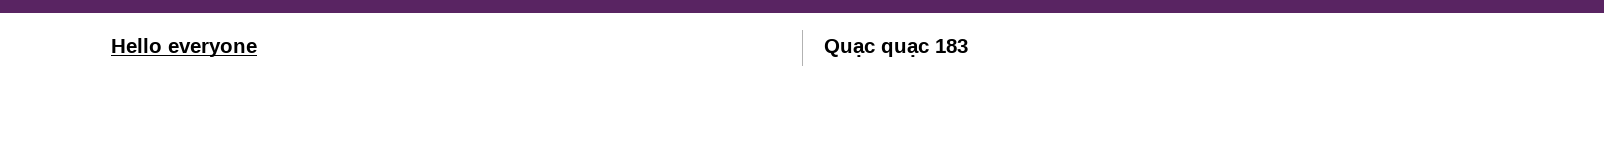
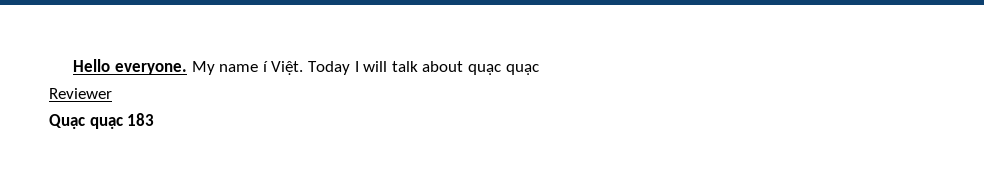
[168,41,257,57] everyone -> [115,61,539,75] [49,88,112,99] everyone. My name í Việt. Today I will talk about quạc quạc // Reviewer

